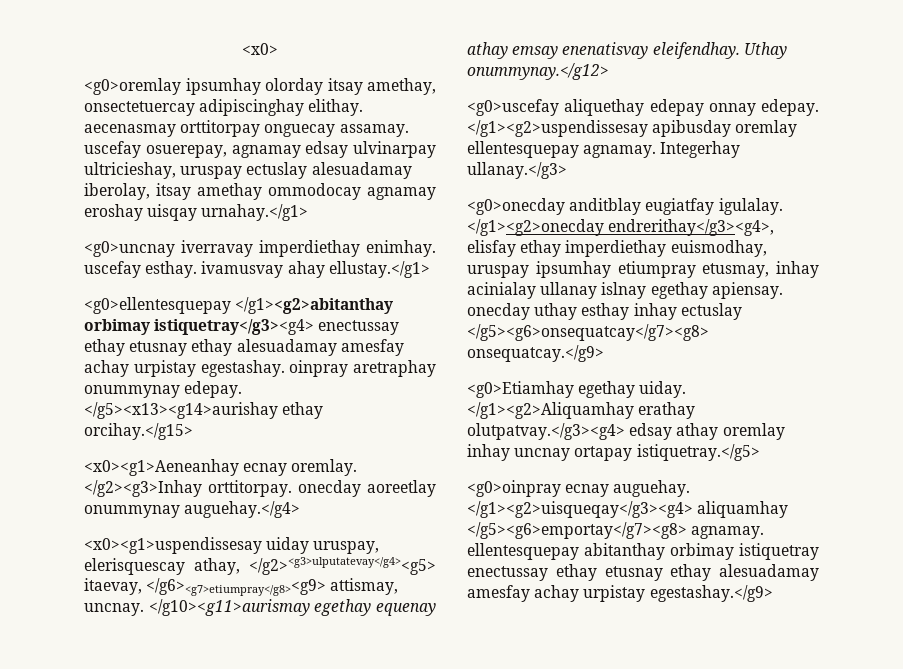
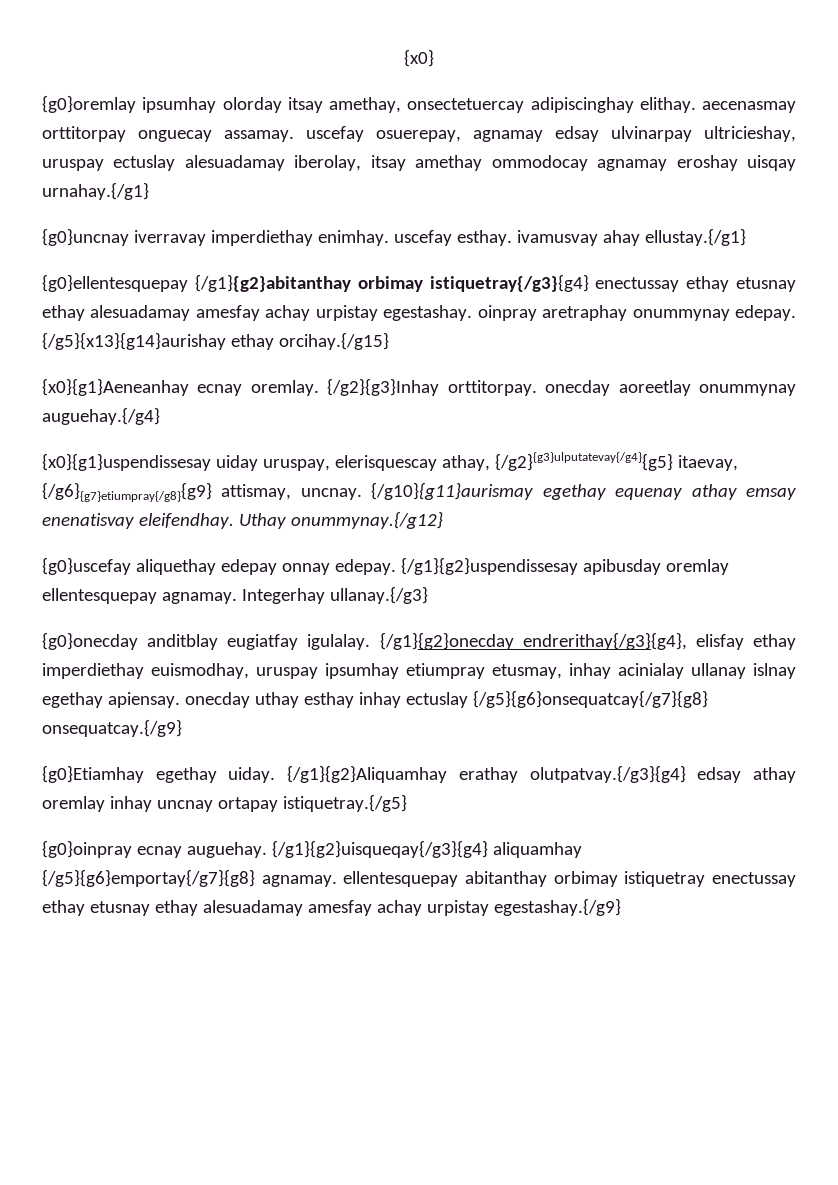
[242,43,278,55] [84,78,181,95] <x0> // <g0>oremlay -> [404,49,434,67] [42,95,136,113] {x0} // {g0}oremlay
[201,204,309,221] [84,241,175,257] urnahay.</g1> // <g0>uncnay -> [42,182,149,200] [42,228,129,246] urnahay.{/g1} // {g0}uncnay
[328,261,430,278] [84,297,394,314] [84,319,315,335] ellustay.</g1> // <g0>ellentesquepay </g1><g2>abitanthay orbimay istiquetray</g3><g4> -> [644,228,746,246] [42,274,589,292] ellustay.{/g1} // {g0}ellentesquepay {/g1}{g2}abitanthay orbimay istiquetray{/g3}{g4}
[84,402,324,419] [84,423,193,440] [84,459,239,476] </g5><x13><g14>aurishay ethay orcihay.</g15> // <x0><g1>Aeneanhay -> [42,332,389,350] [42,378,189,396] {/g5}{x13}{g14}aurishay ethay orcihay.{/g15} // {x0}{g1}Aeneanhay
[84,480,202,497] </g2><g3>Inhay -> [327,378,440,396] {/g2}{g3}Inhay
[184,501,301,518] [84,537,262,554] auguehay.</g4> // <x0><g1>uspendissesay -> [42,407,160,425] [42,453,211,471] auguehay.{/g4} // {x0}{g1}uspendissesay
[249,557,436,575] [84,578,327,596] </g2><g3>ulputatevay</g4><g5> itaevay, </g6><g7>etiumpray</g8><g9> -> [494,452,738,471] [42,482,212,502] {/g2}{g3}ulputatevay{/g4}{g5} itaevay, {/g6}{g7}etiumpray{/g8}{g9}
[148,599,310,616] </g10><g11>aurismay -> [371,482,534,500] {/g10}{g11}aurismay
[467,63,609,80] [467,99,559,116] onummynay.</g12> // <g0>uscefay -> [290,511,443,529] [42,557,131,575] onummynay.{/g12} // {g0}uscefay
[467,120,648,137] </g1><g2>uspendissesay -> [400,557,578,575] {/g1}{g2}uspendissesay
[467,162,567,179] [467,198,565,215] ullanay.</g3> // <g0>onecday -> [329,586,428,604] [42,632,138,650] ullanay.{/g3} // {g0}onecday
[467,219,775,236] </g1><g2>onecday endrerithay</g3><g4>, -> [379,632,687,650] {/g1}{g2}onecday endrerithay{/g3}{g4},
[467,324,709,341] [467,345,604,362] [467,381,687,398] [467,402,696,419] [467,423,625,440] </g5><g6>onsequatcay</g7><g8> onsequatcay.</g9> // <g0>Etiamhay egethay uiday. </g1><g2>Aliquamhay erathay olutpatvay.</g3><g4> -> [472,690,708,708] [42,719,182,737] [42,765,686,783] {/g5}{g6}onsequatcay{/g7}{g8} onsequatcay.{/g9} // {g0}Etiamhay egethay uiday. {/g1}{g2}Aliquamhay erathay olutpatvay.{/g3}{g4}
[636,444,760,461] [467,480,691,497] [467,501,789,518] [467,522,687,539] istiquetray.</g5> // <g0>oinpray ecnay auguehay. </g1><g2>uisqueqay</g3><g4> aliquamhay </g5><g6>emportay</g7><g8> -> [282,794,407,812] [42,840,582,858] [42,869,255,887] istiquetray.{/g5} // {g0}oinpray ecnay auguehay. {/g1}{g2}uisqueqay{/g3}{g4} aliquamhay {/g5}{g6}emportay{/g7}{g8}
[649,585,773,602] egestashay.</g9> -> [493,898,621,916] egestashay.{/g9}

